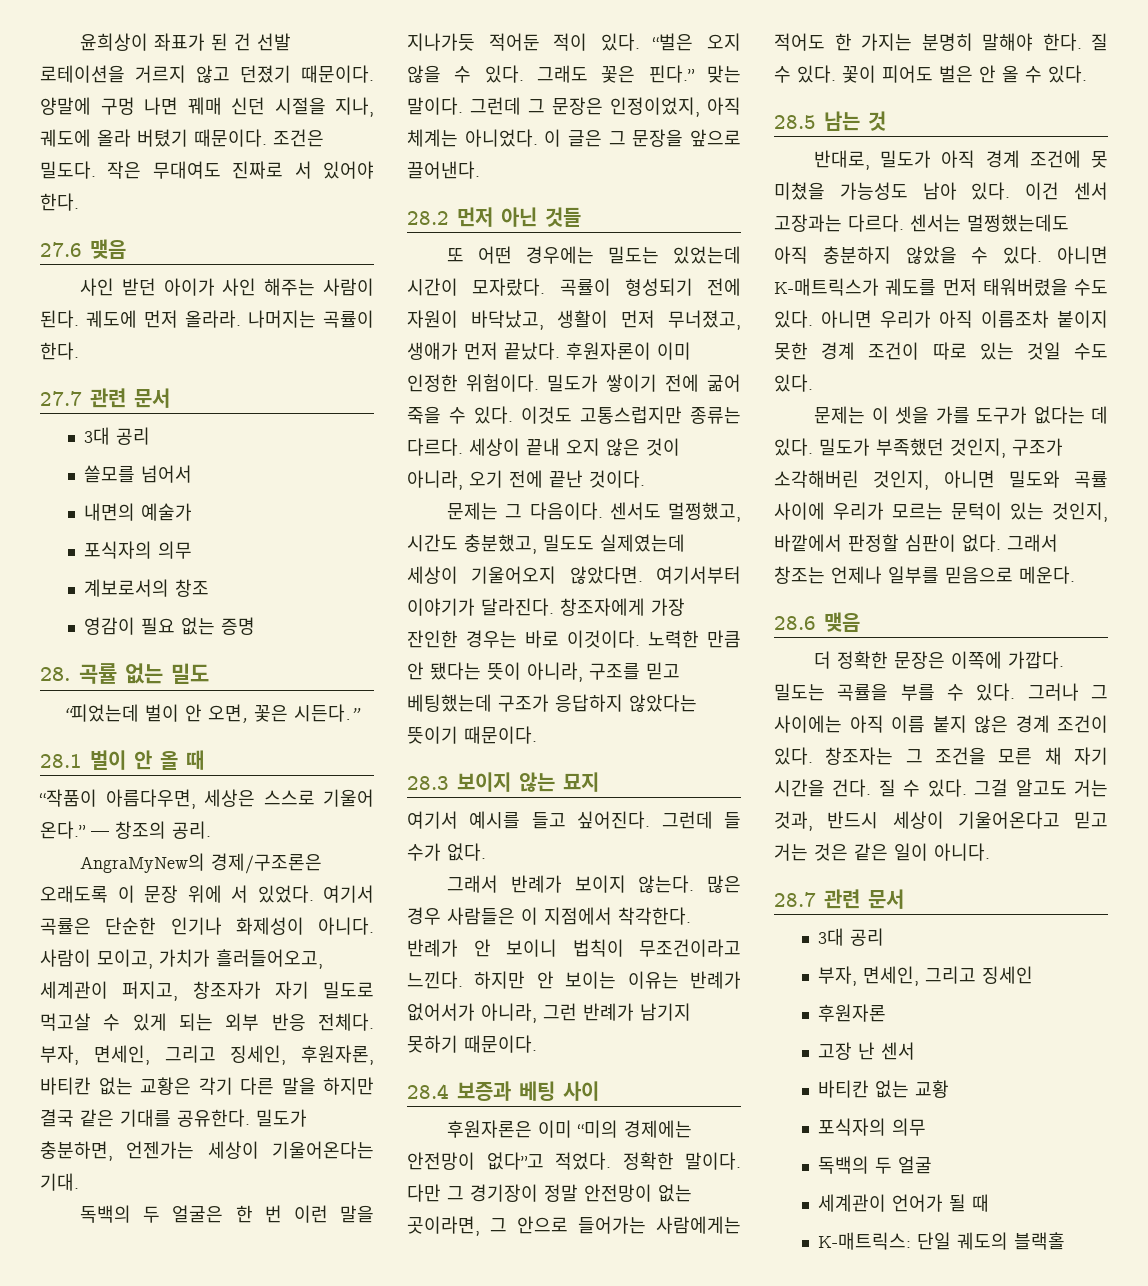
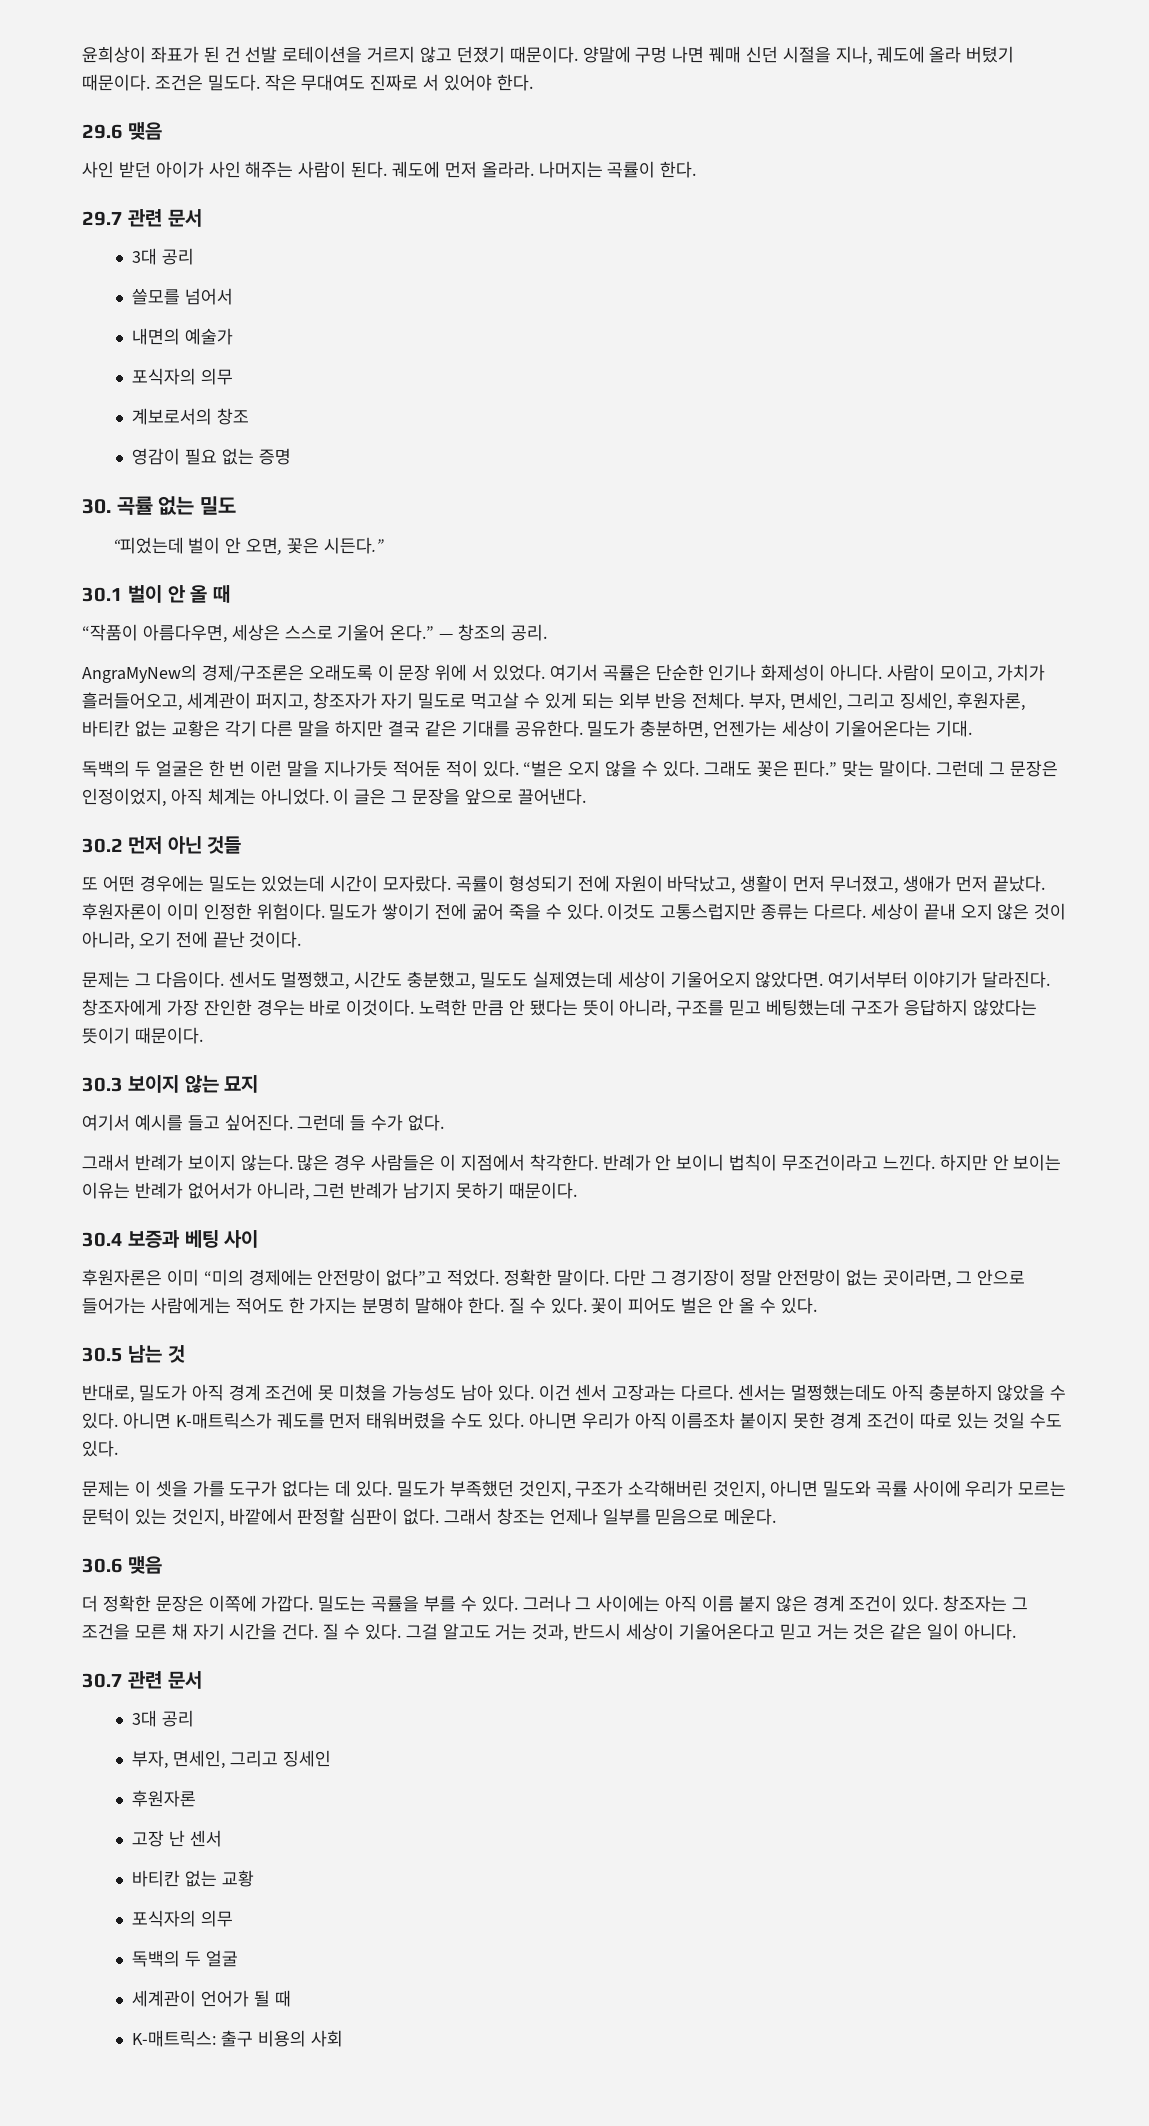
[40,242,82,257] 27.6 -> [82,124,123,139] 29.6
[40,391,82,406] 27.7 -> [82,211,123,226] 29.7
[40,667,71,681] 28. -> [82,499,111,514] 30.
[40,754,82,768] 28.1 -> [82,587,123,602] 30.1
[407,211,449,225] 28.2 -> [82,838,123,853] 30.2
[407,776,449,790] 28.3 -> [82,1077,123,1092] 30.3
[407,1084,449,1099] 28.4 -> [82,1232,123,1247] 30.4
[774,115,816,129] 28.5 -> [82,1347,123,1362] 30.5
[774,616,816,630] 28.6 -> [82,1558,123,1573] 30.6
[774,892,816,907] 28.7 -> [82,1673,123,1688] 30.7
[917,1232,1066,1250] 단일 궤도의 블랙홀 -> [221,2030,343,2047] 출구 비용의 사회

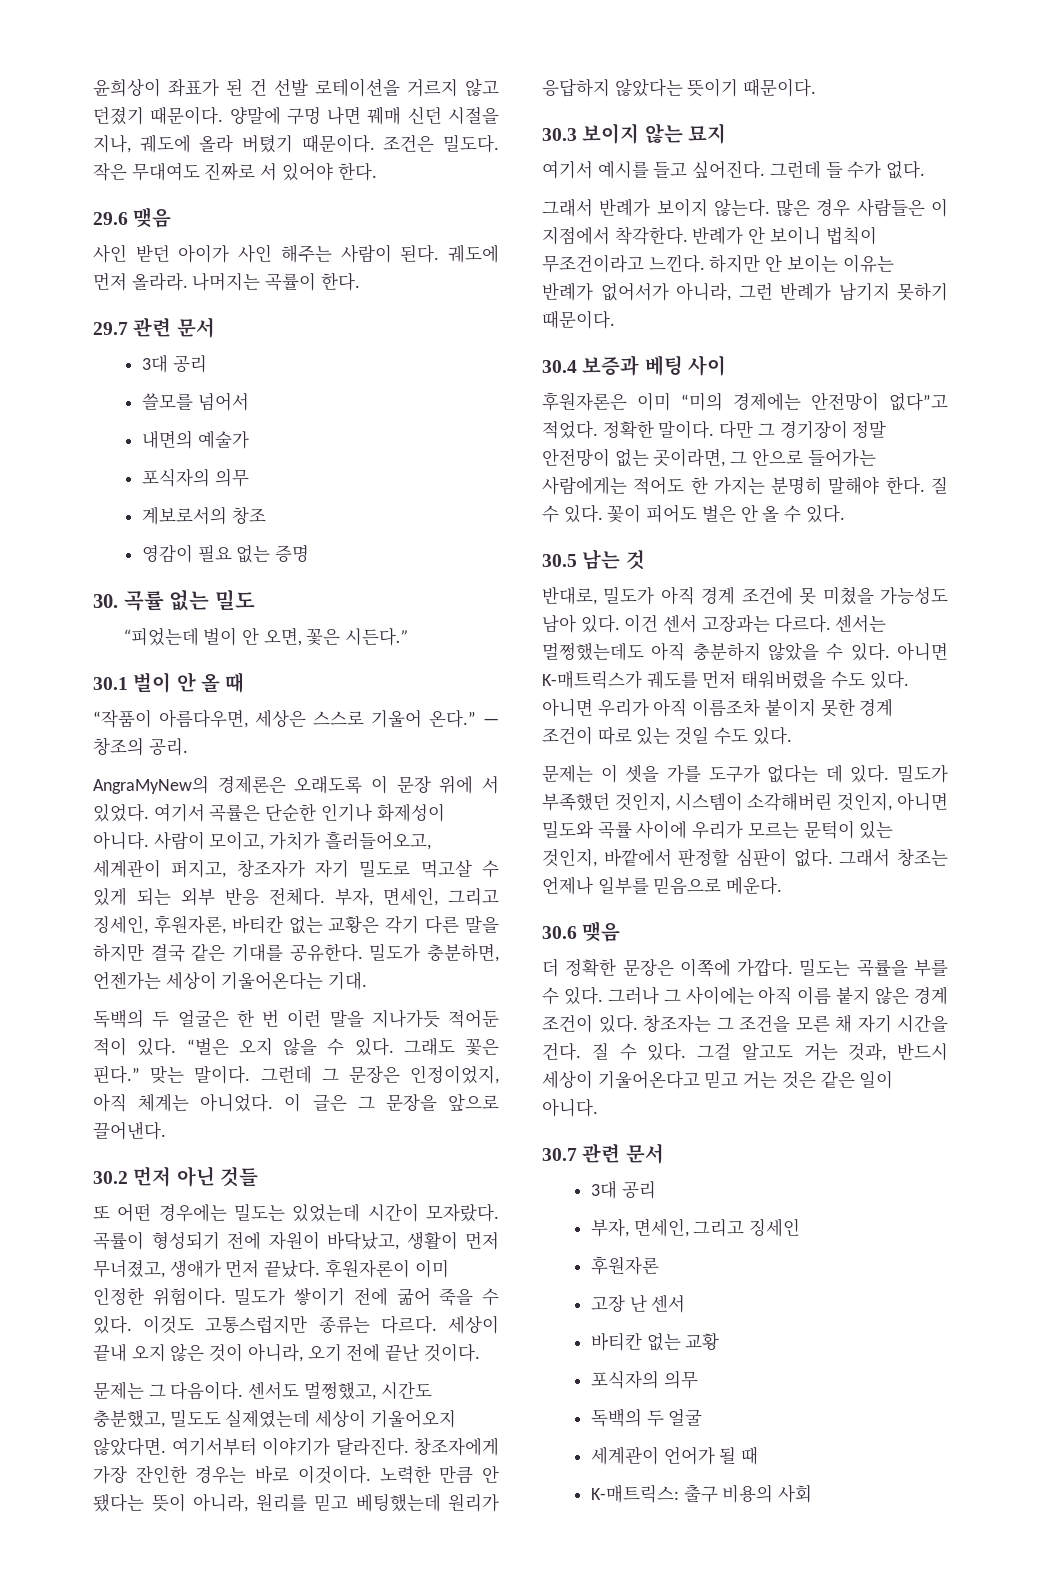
[201,664,304,682] 경제/구조론은 -> [217,775,286,794] 경제론은
[676,1000,725,1016] 구조를 -> [255,1493,307,1512] 원리를
[850,999,899,1016] 구조가 -> [448,1493,499,1512] 원리가
[575,1480,624,1497] 구조가 -> [674,792,743,811] 시스템이

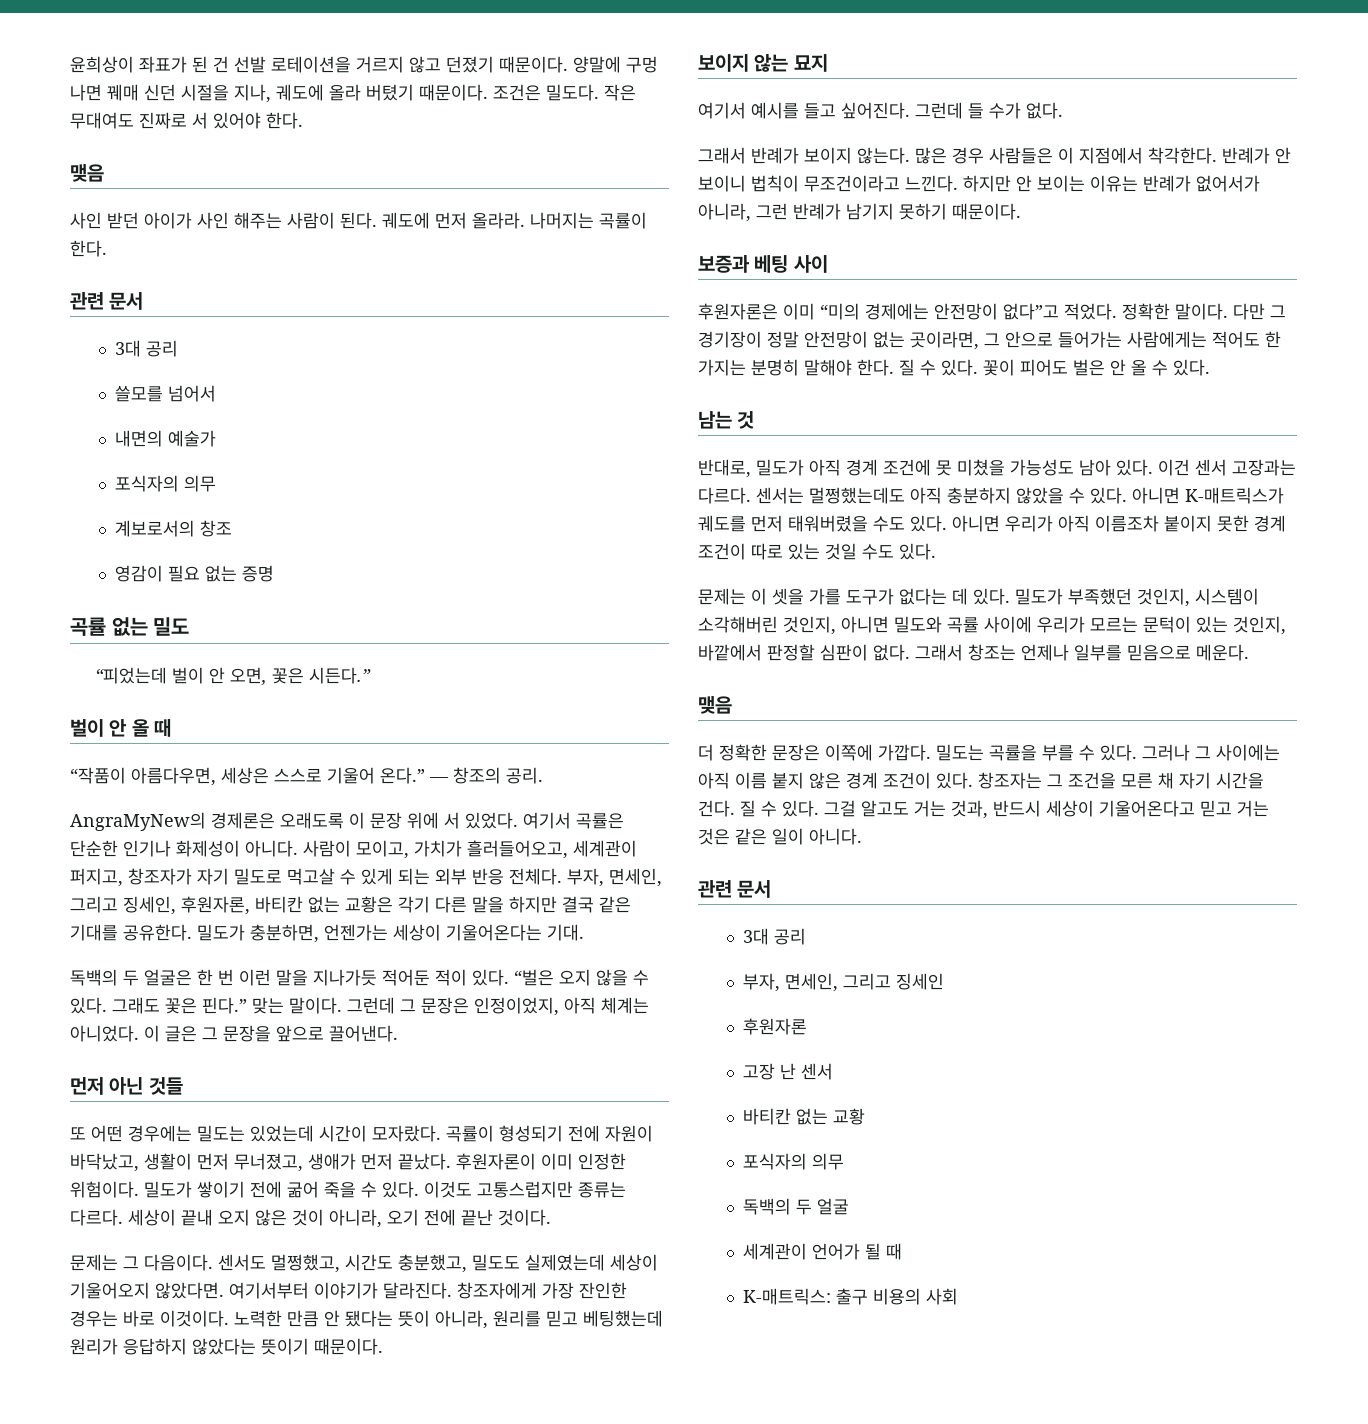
[93,212,128,225] 29.6 -> (303, 120) none
[93,322,128,335] 29.7 -> (107, 248) none
[93,594,118,608] 30. -> (274, 573) none
[93,677,128,690] 30.1 -> (372, 675) none
[93,1171,128,1184] 30.2 -> (398, 1033) none
[542,128,577,141] 30.3 -> (383, 1346) none
[542,360,577,373] 30.4 -> (1021, 211) none
[542,554,577,567] 30.5 -> (1210, 367) none
[542,926,577,939] 30.6 -> (1249, 652) none
[542,1148,577,1161] 30.7 -> (862, 836) none

